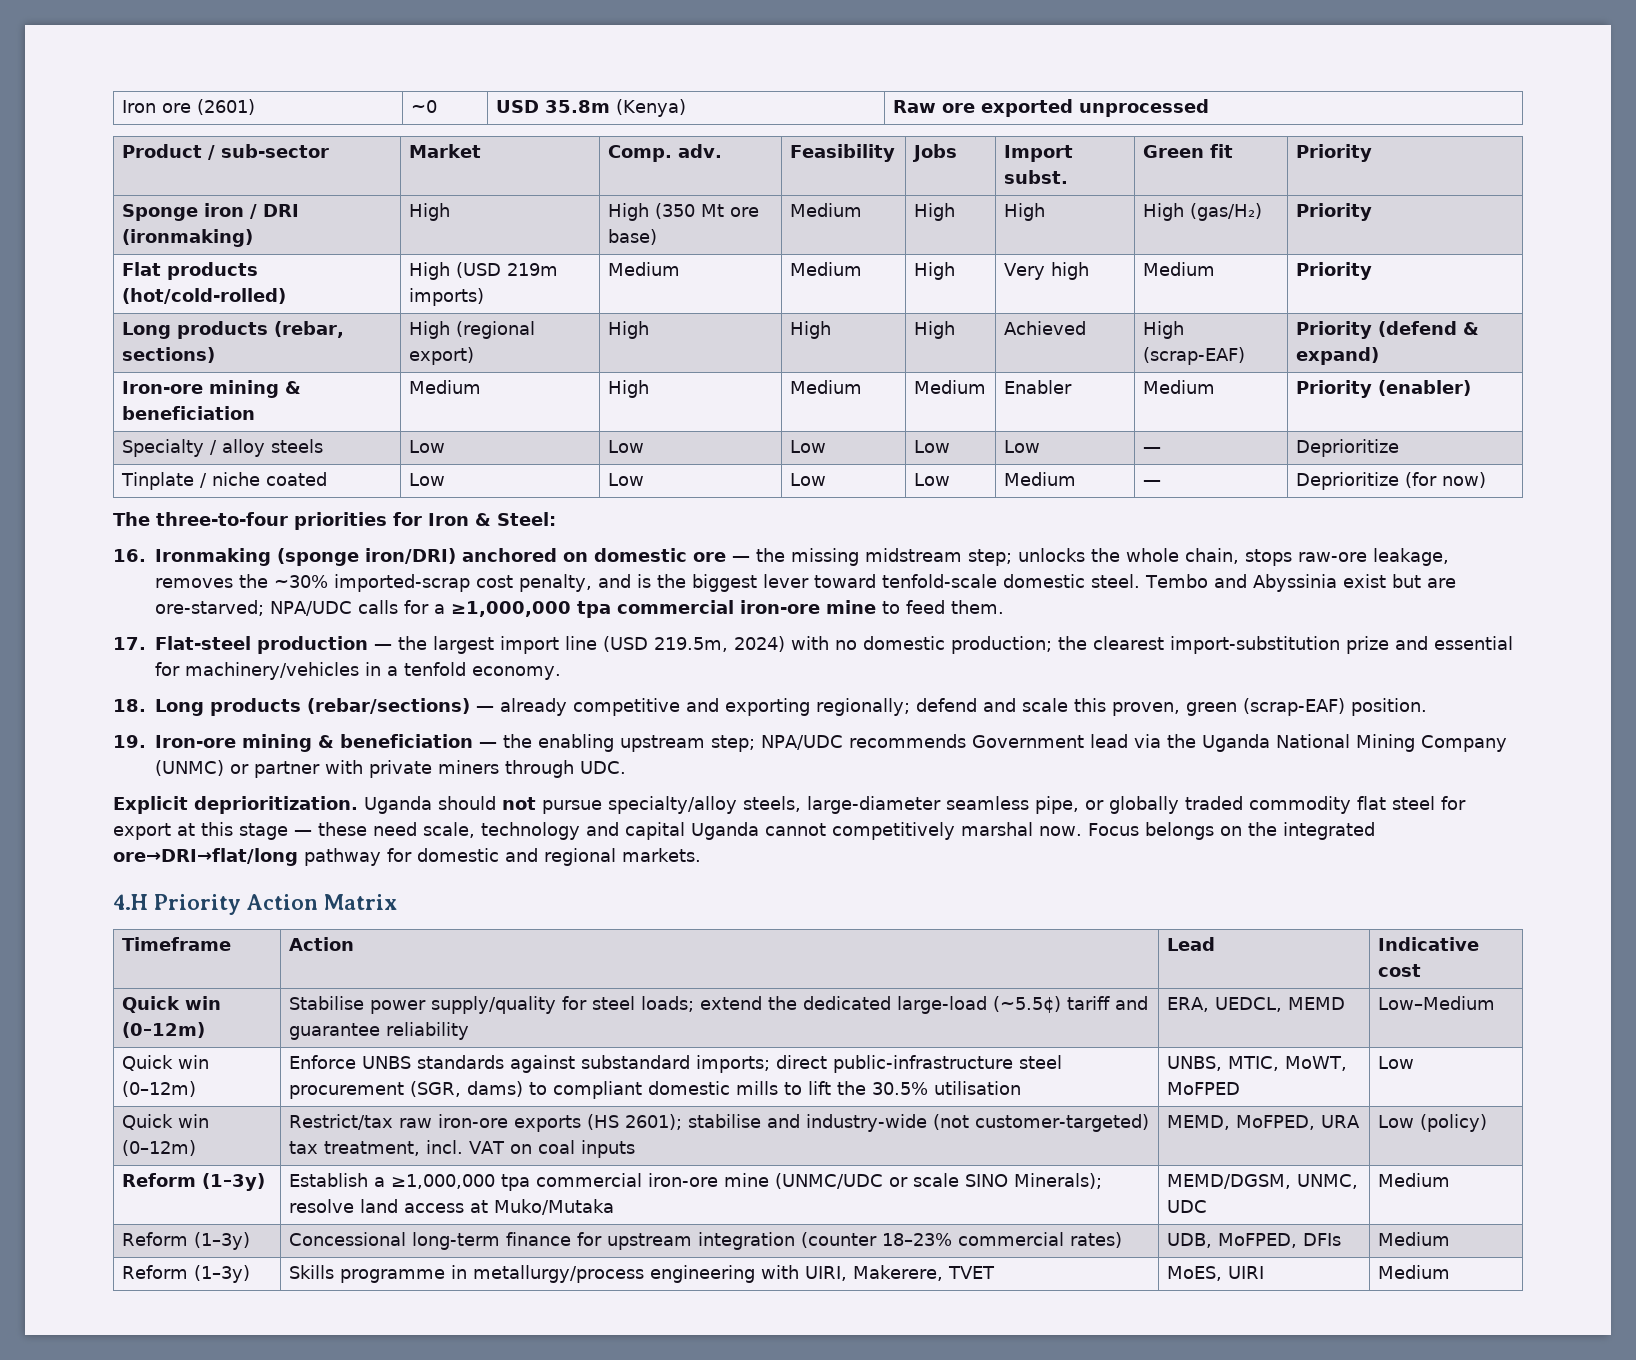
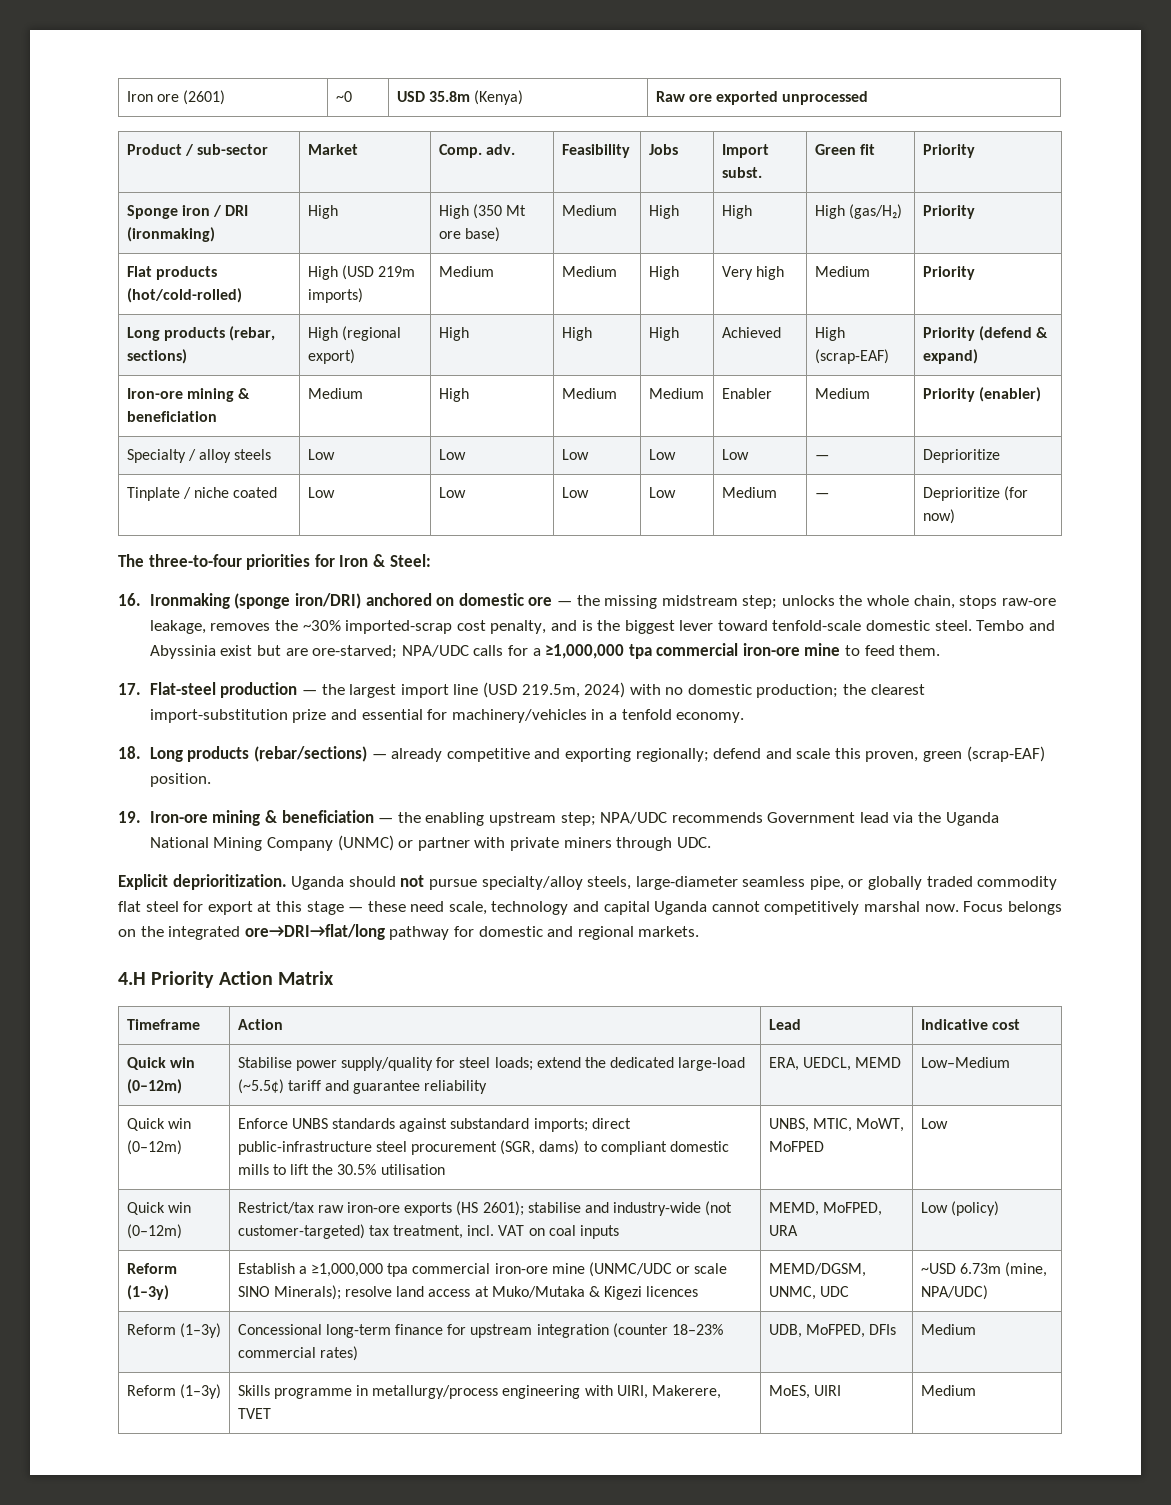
(614, 1207) none -> [588,1286,699,1300] & Kigezi licences
[1377,1173,1450,1187] Medium -> [920,1262,1047,1277] [920,1285,988,1300] ~USD 6.73m (mine, NPA/UDC)

